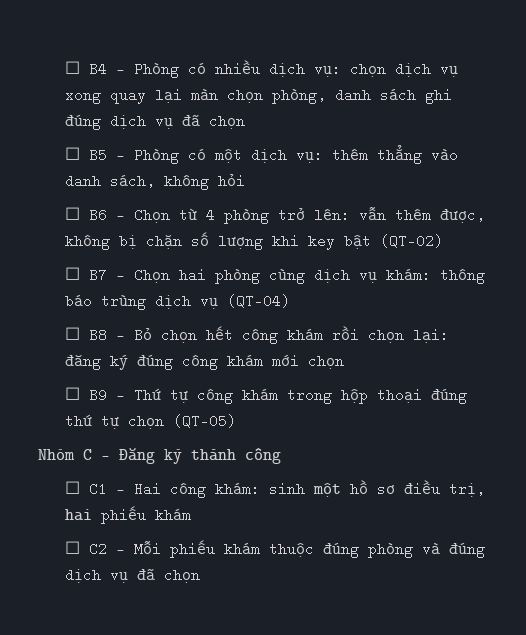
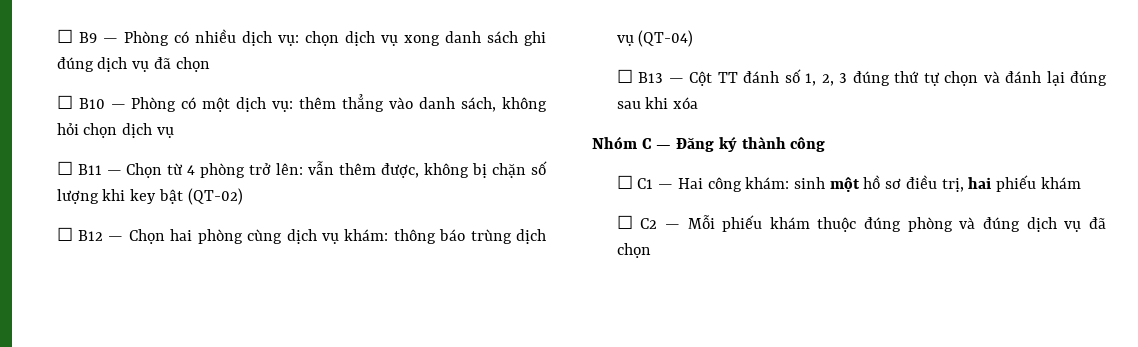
[65,61,108,76] ☐ B4 -> [56,29,97,43] ☐ B9
[110,88,327,104] quay lại màn chọn phòng, -> (440, 40) none
[89,148,108,162] B5 -> [78,98,105,109] B10
[65,207,108,222] // ☐ B6 -> [83,123,174,138] [56,161,102,175] chọn dịch vụ // ☐ B11
[89,268,108,282] B7 -> [78,230,104,241] B12
[89,326,450,344] [65,354,345,370] [65,387,468,404] [65,414,237,429] B8 — Bỏ chọn hết công khám rồi chọn lại: đăng ký đúng công khám mới chọn // ☐ B9 — Thứ tự công khám trong hộp thoại đúng thứ tự chọn (QT-05) -> [638,69,1107,86] [616,97,699,109] B13 — Cột TT đánh số 1, 2, 3 đúng thứ tự chọn và đánh lại đúng sau khi xóa

